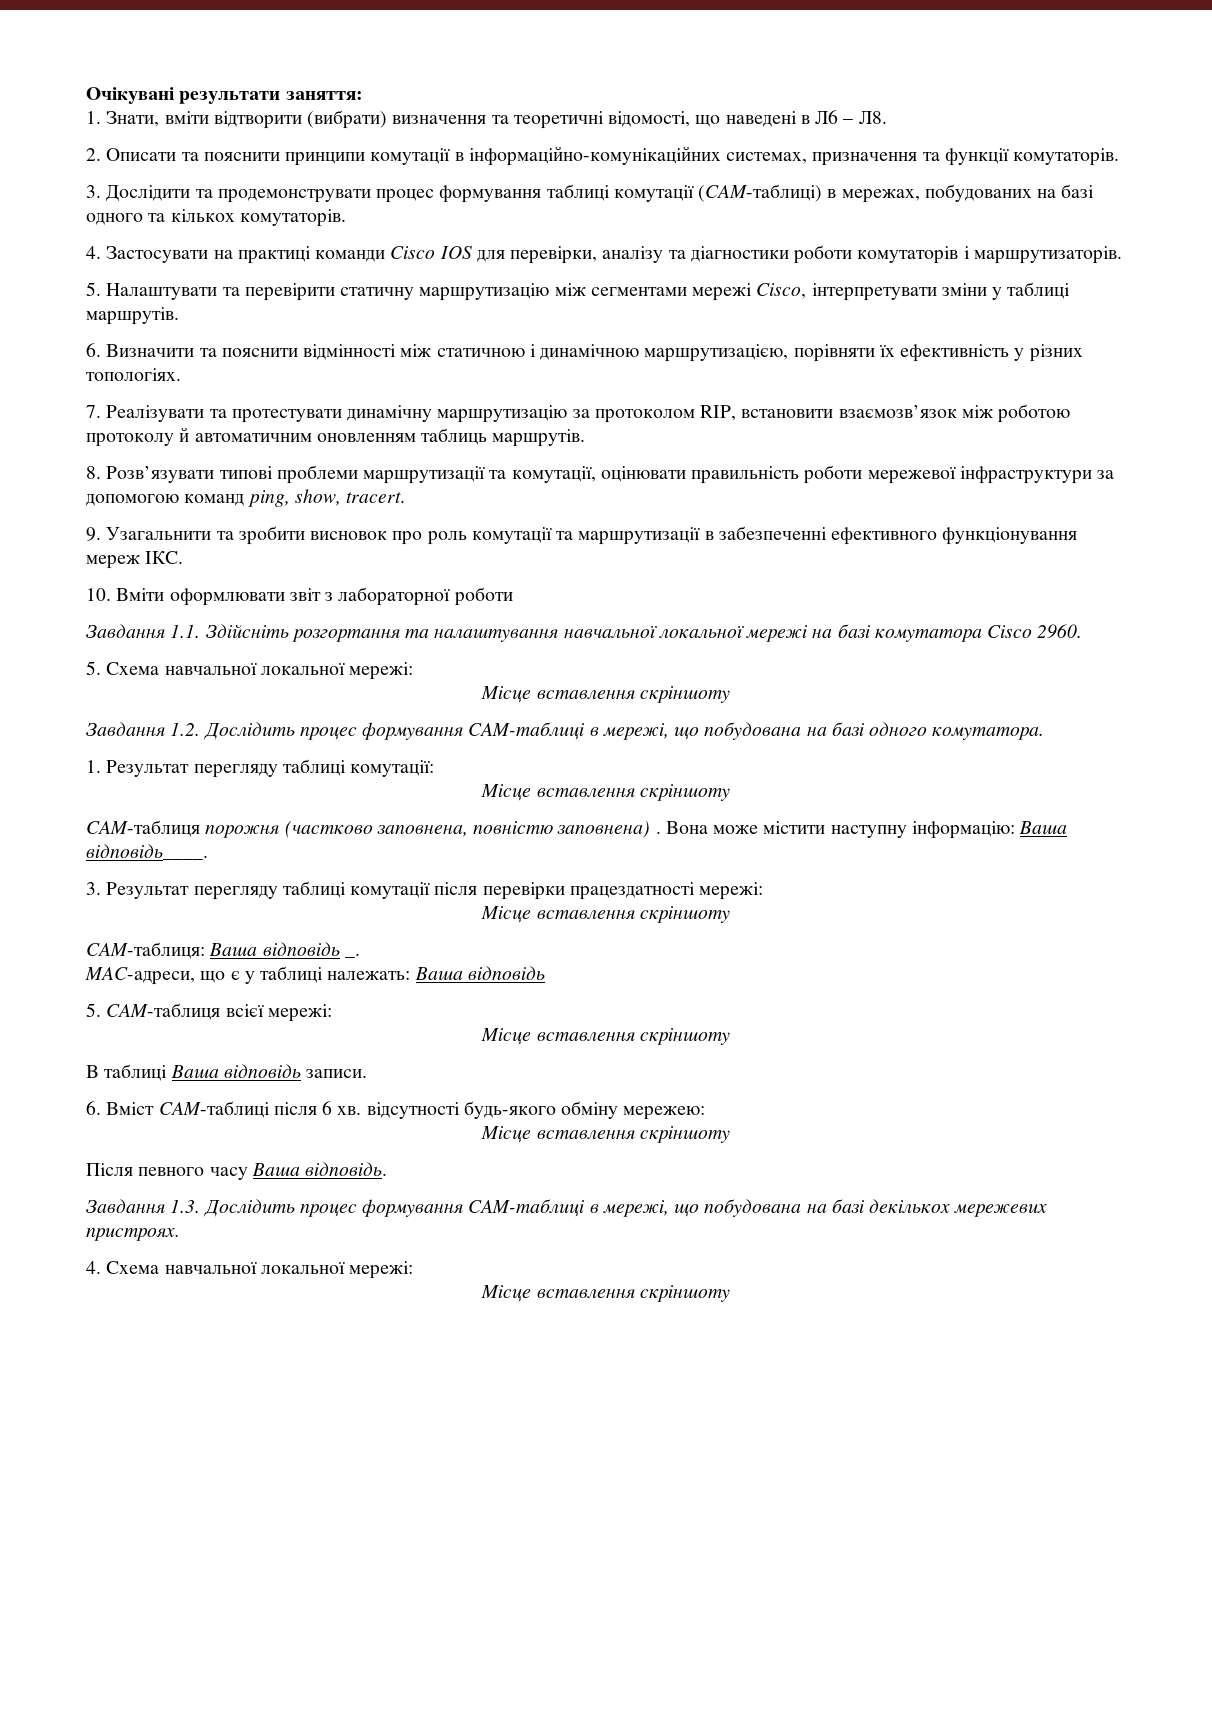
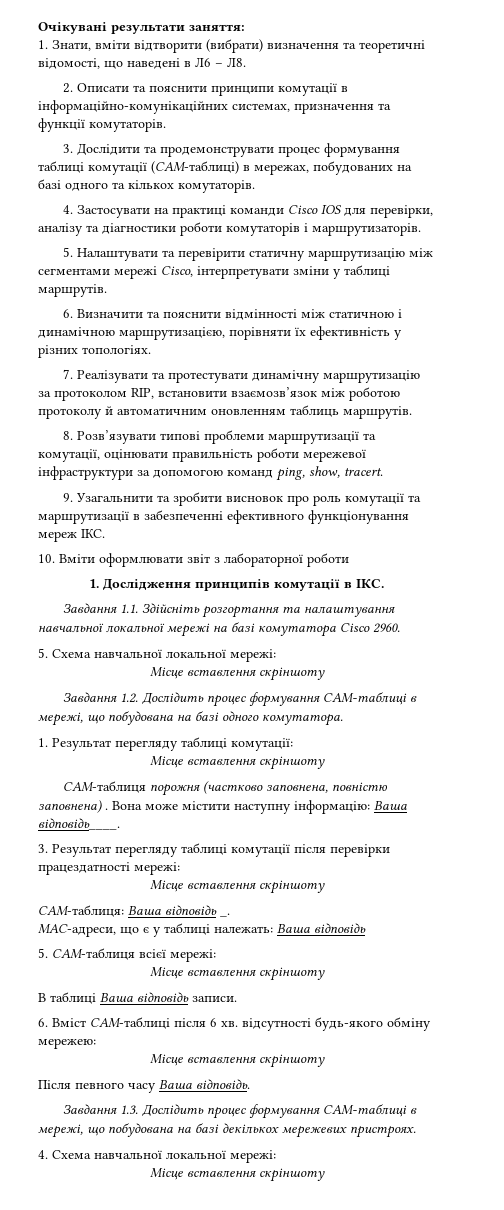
(513, 596) none -> [89,579,384,591] // 1. Дослідження принципів комутації в ІКС.

